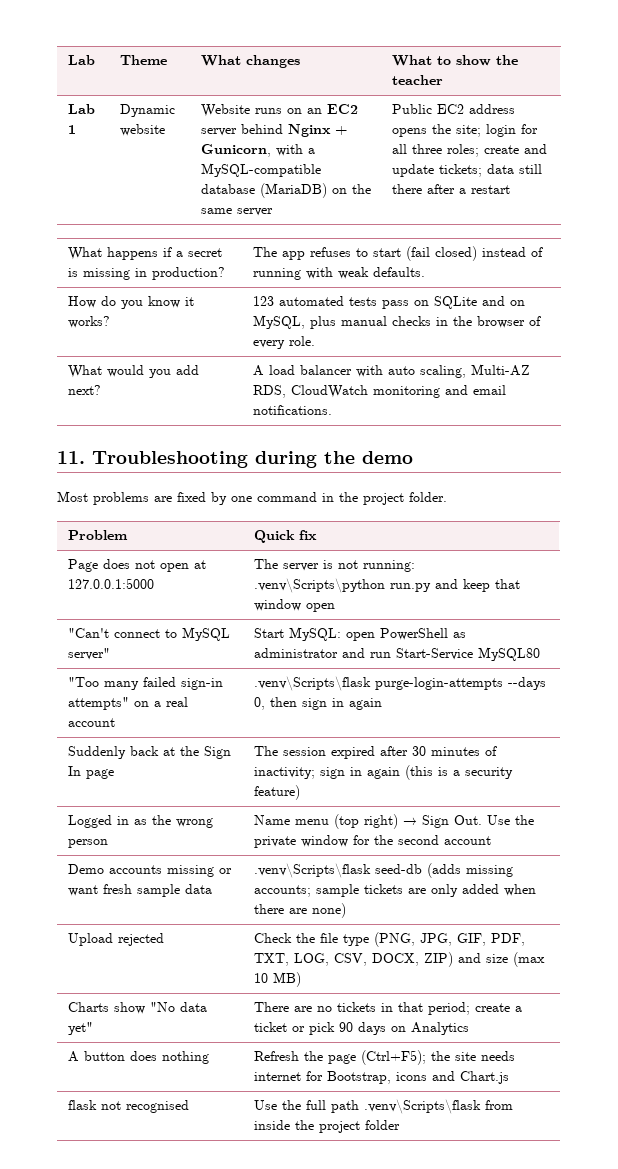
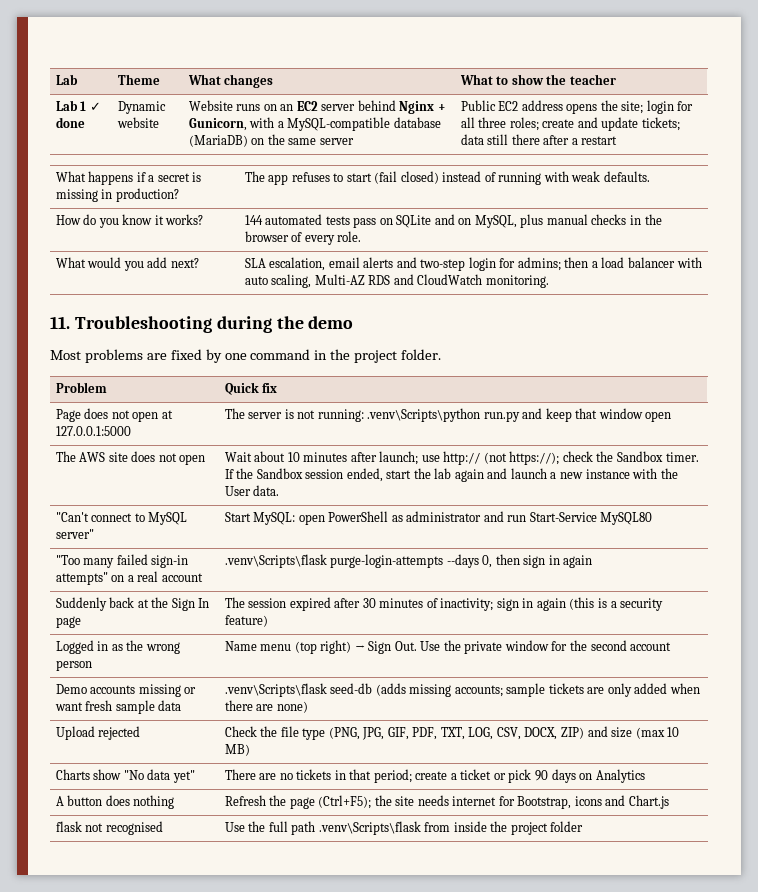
(76, 129) none -> [89,102,101,111] [55,117,85,128] ✓ done
[252,296,274,306] 123 -> [244,215,263,225] 144
[252,365,264,376] A -> [244,257,598,271] SLA escalation, email alerts and two-step login for admins; then a
[252,385,506,398] [252,405,332,415] RDS, CloudWatch monitoring and email notifications. -> [368,274,549,288] RDS and CloudWatch monitoring.
(335, 607) none -> [55,451,206,465] [224,451,699,465] [224,468,678,482] [224,485,280,496] // The AWS site does not open | Wait about 10 minutes after launch; use http:// (not https://); check the Sandbox timer. If the Sandbox session ended, start the lab again and launch a new instance with the User data.

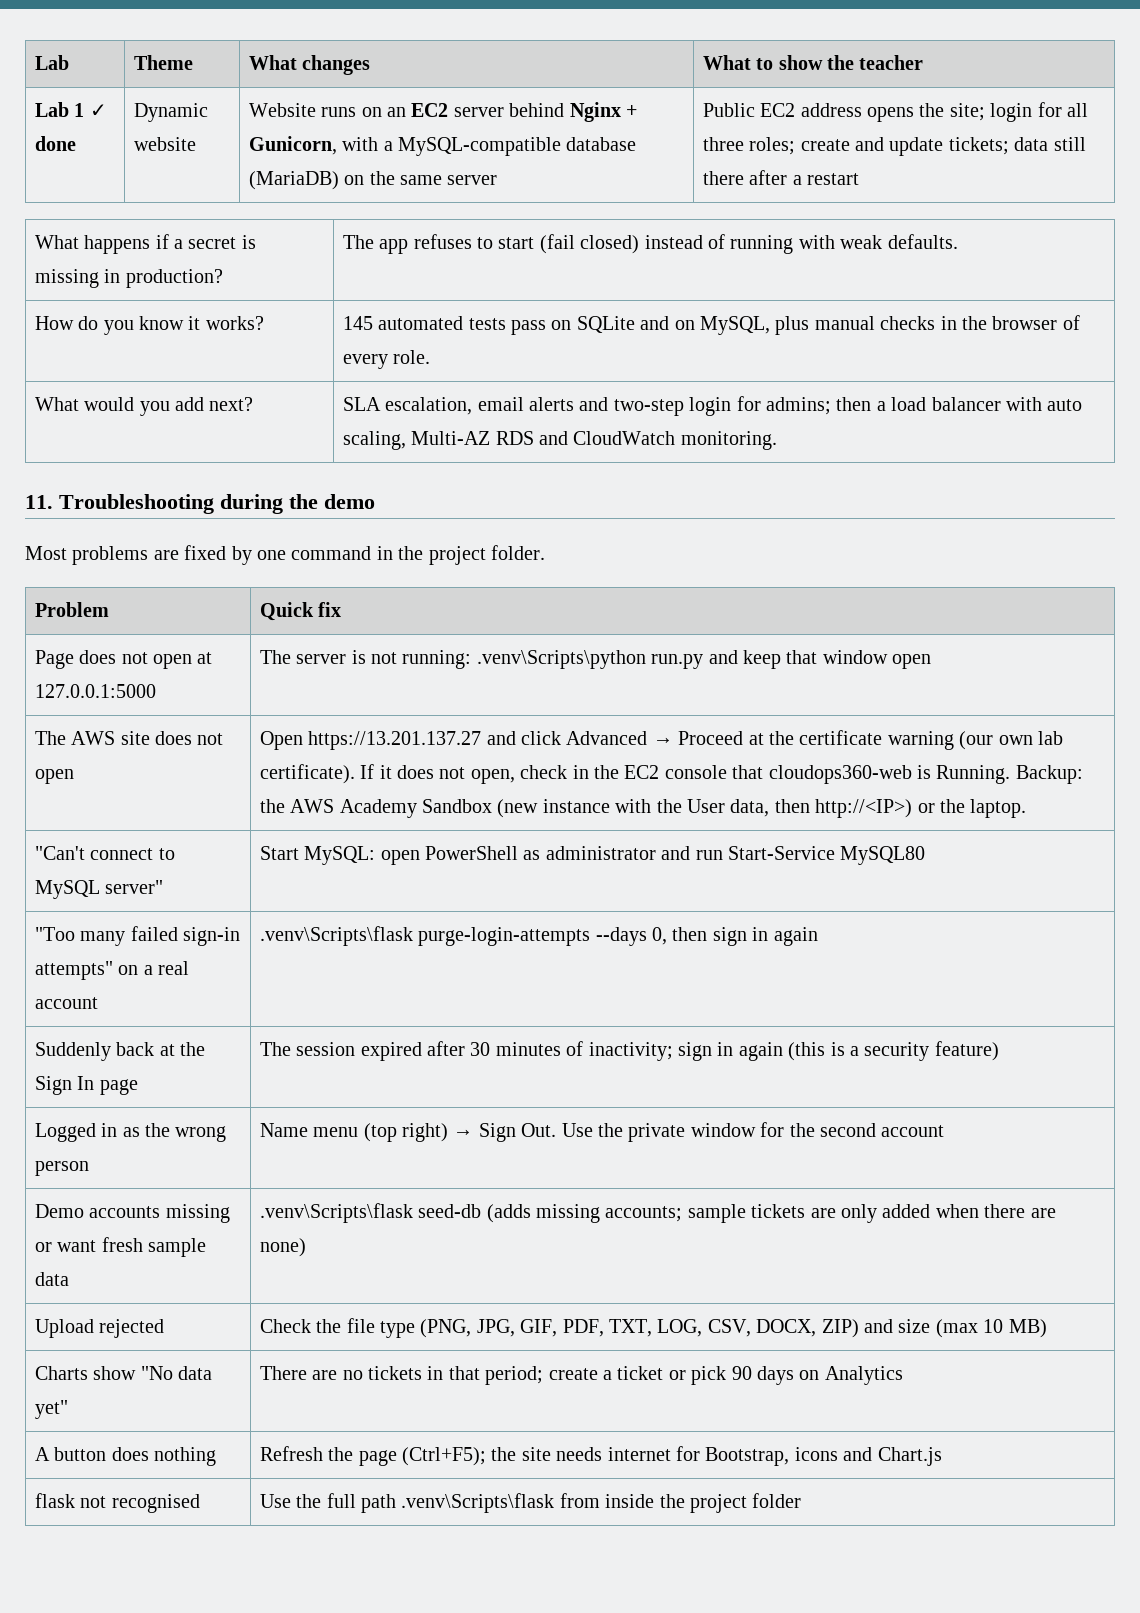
[244,215,263,225] 144 -> [342,316,373,330] 145
[224,451,699,465] [224,468,678,482] [224,485,280,496] Wait about 10 minutes after launch; use http:// (not https://); check the Sandbox timer. If the Sandbox session ended, start the lab again and launch a new instance with the User data. -> [259,730,1064,750] [259,764,1083,784] [259,799,1027,818] Open https://13.201.137.27 and click Advanced → Proceed at the certificate warning (our own lab certificate). If it does not open, check in the EC2 console that cloudops360-web is Running. Backup: the AWS Academy Sandbox (new instance with the User data, then http://<IP>) or the laptop.

